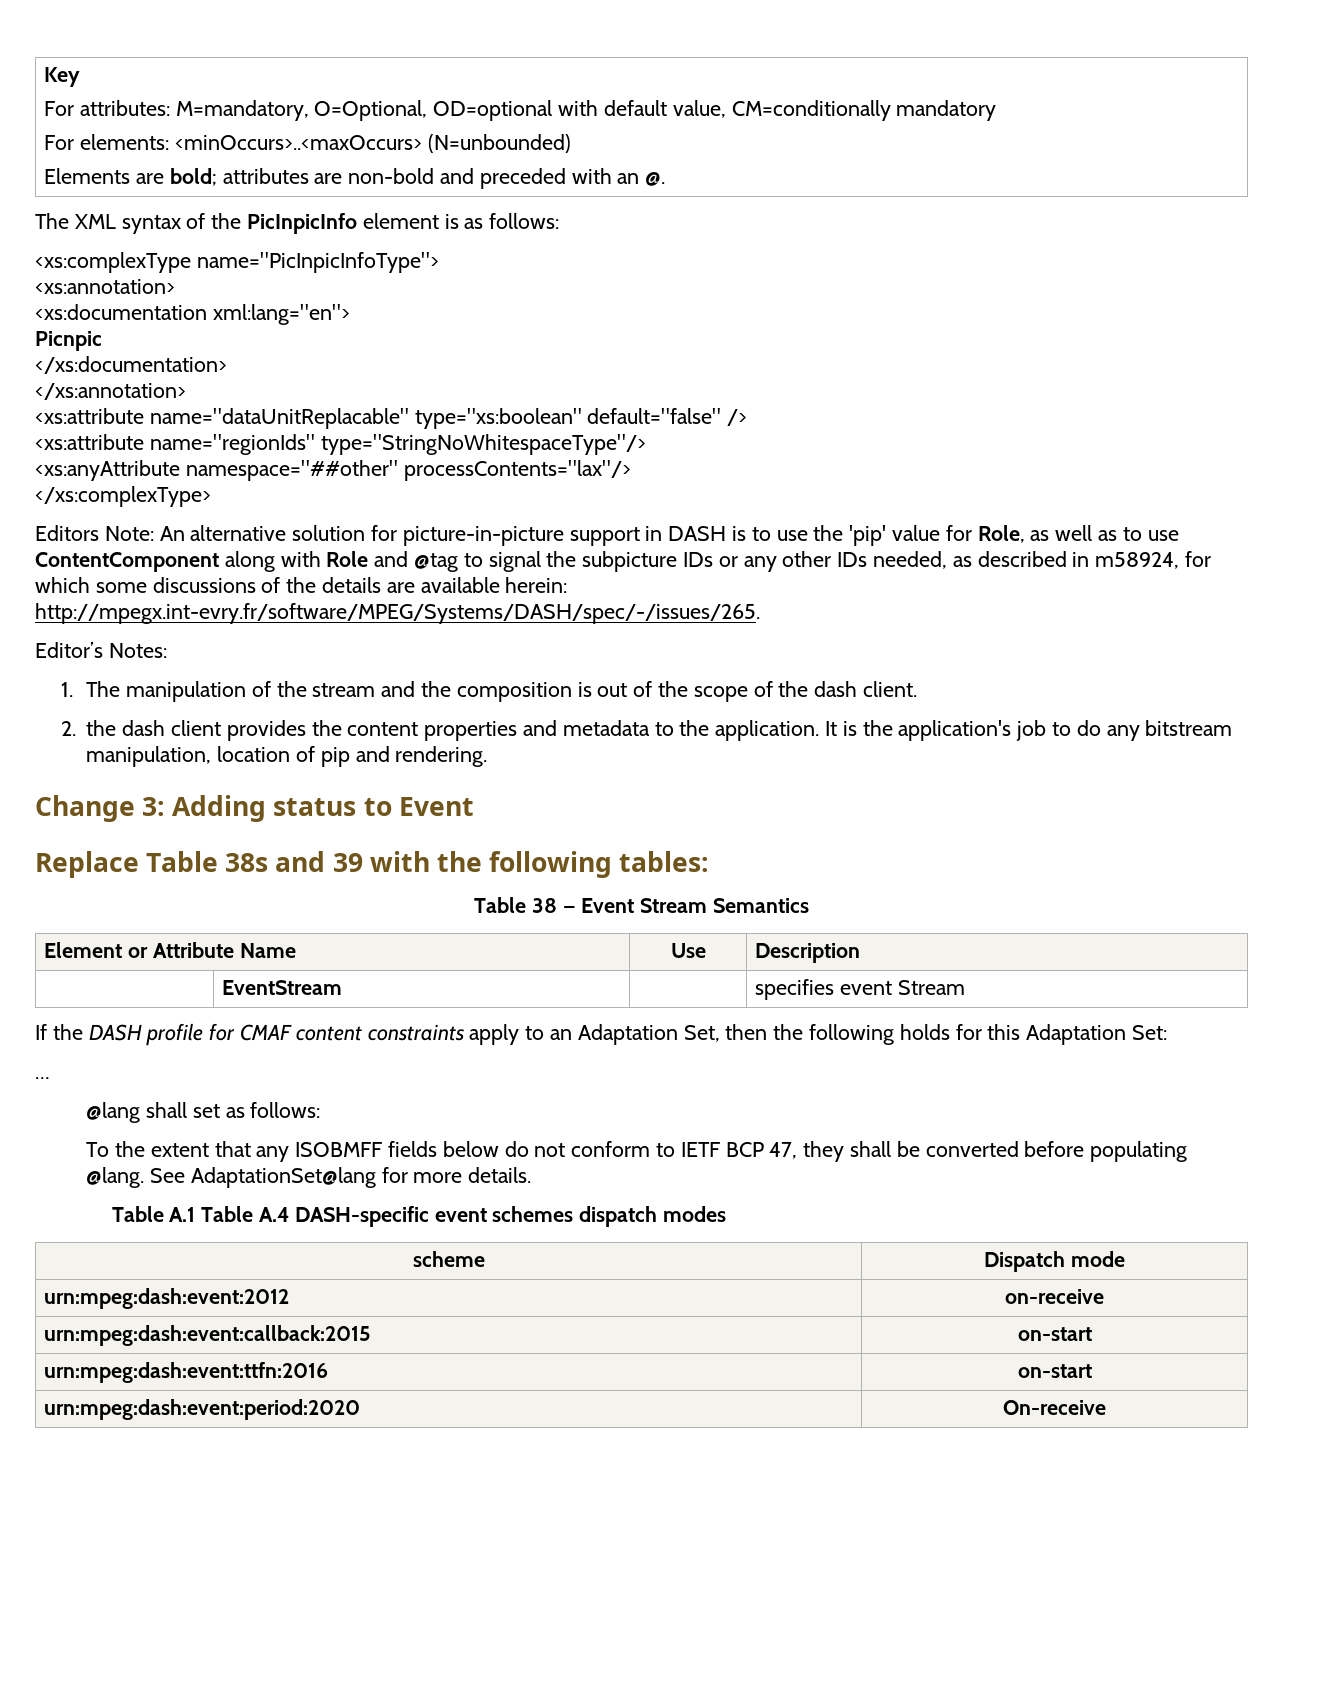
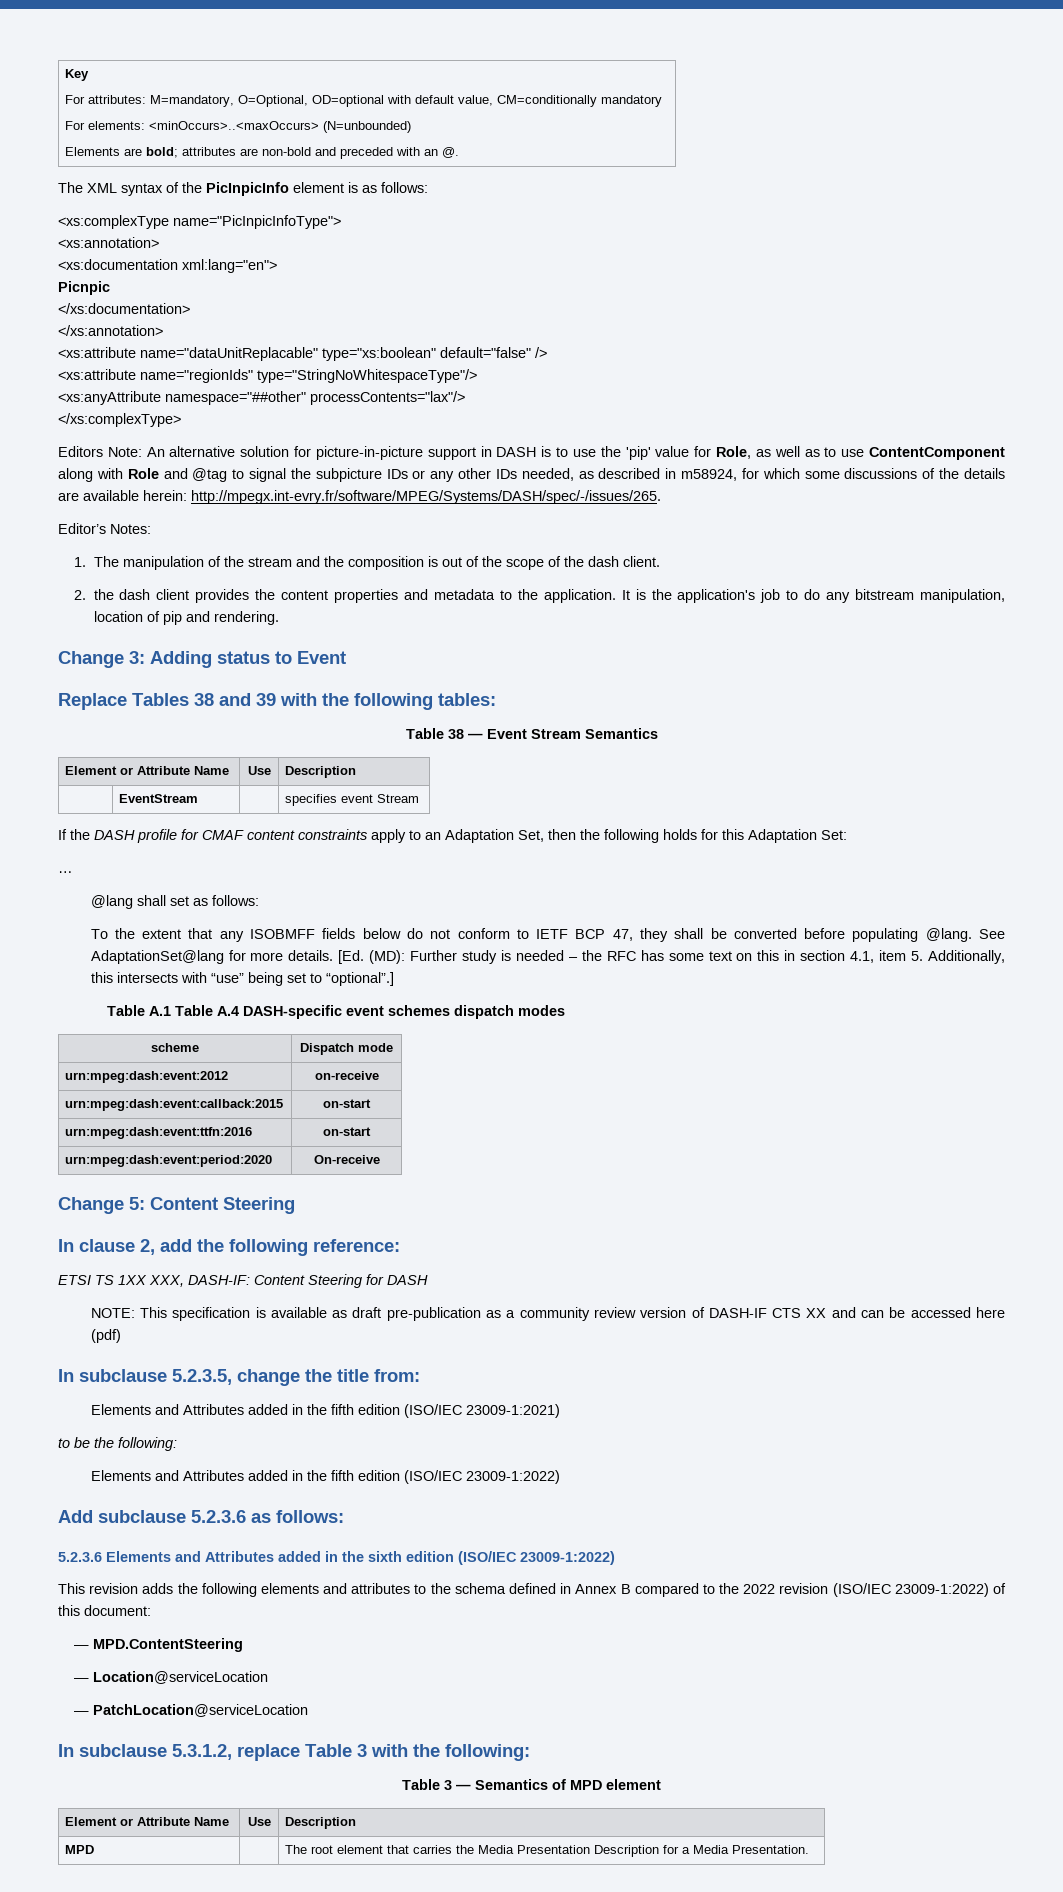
[146,851,269,872] Table 38s -> [132,693,214,706] Tables 38
(532, 1175) none -> [338,950,1005,964] [90,972,394,986] [Ed. (MD): Further study is needed – the RFC has some text on this in section 4.1, item 5. Additionally, this intersects with “use” being set to “optional”.]
(1106, 1407) none -> [58,1197,295,1214] [58,1239,400,1256] [58,1274,428,1288] [90,1307,1005,1321] [90,1329,121,1343] [58,1369,420,1386] [90,1404,560,1418] [58,1437,177,1451] [90,1470,560,1484] [58,1510,344,1523] [58,1551,615,1565] [58,1583,1006,1597] [58,1605,151,1616] [74,1638,244,1652] [74,1671,269,1684] [74,1704,309,1717] [58,1744,530,1761] [402,1779,661,1790] [65,1817,230,1826] [247,1817,271,1826] [285,1817,357,1829] [65,1845,95,1854] [285,1845,810,1857] // Change 5: Content Steering // In clause 2, add the following reference: // ETSI TS 1XX XXX, DASH-IF: Content Steering for DASH // NOTE: This specification is available as draft pre-publication as a community review version of DASH-IF CTS XX and can be accessed here (pdf) // In subclause 5.2.3.5, change the title from: // Elements and Attributes added in the fifth edition (ISO/IEC 23009-1:2021) // to be the following: // Elements and Attributes added in the fifth edition (ISO/IEC 23009-1:2022) // Add subclause 5.2.3.6 as follows: // 5.2.3.6 Elements and Attributes added in the sixth edition (ISO/IEC 23009-1:2022) // This revision adds the following elements and attributes to the schema defined in Annex B compared to the 2022 revision (ISO/IEC 23009-1:2022) of this document: // — MPD.ContentSteering // — Location@serviceLocation // — PatchLocation@serviceLocation // In subclause 5.3.1.2, replace Table 3 with the following: // Table 3 — Semantics of MPD element // Element or Attribute Name | Use | Description // MPD | | The root element that carries the Media Presentation Description for a Media Presentation.

